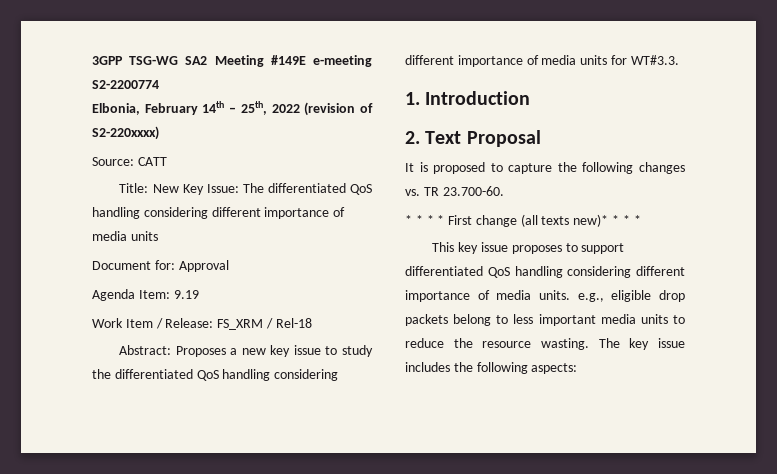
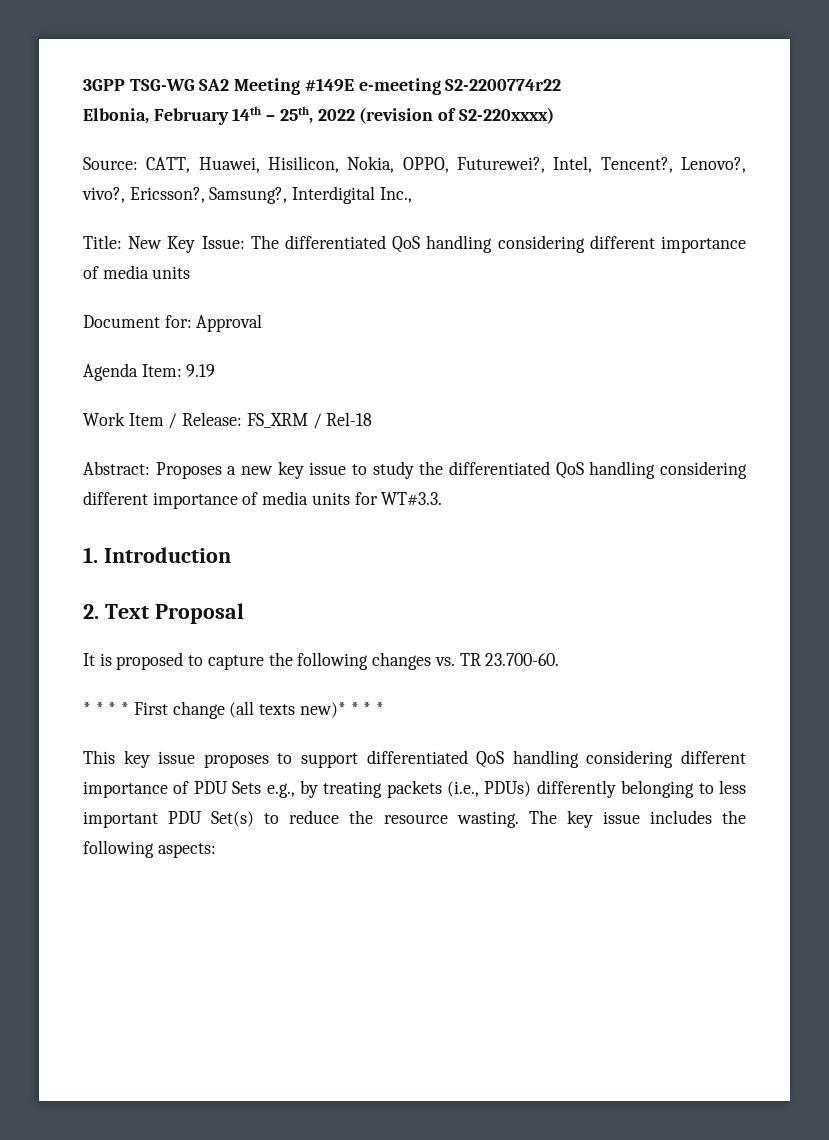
[92,80,159,89] S2-2200774 -> [445,79,562,91] S2-2200774r22
[137,157,167,166] CATT -> [146,156,746,173] [82,186,412,204] CATT, Huawei, Hisilicon, Nokia, OPPO, Futurewei?, Intel, Tencent?, Lenovo?, vivo?, Ericsson?, Samsung?, Interdigital Inc.,
[496,290,685,302] [405,314,492,326] media units. e.g., eligible drop packets belong -> [193,780,695,798] PDU Sets e.g., by treating packets (i.e., PDUs) differently belonging
[600,314,668,324] media units -> [168,811,255,827] PDU Set(s)

